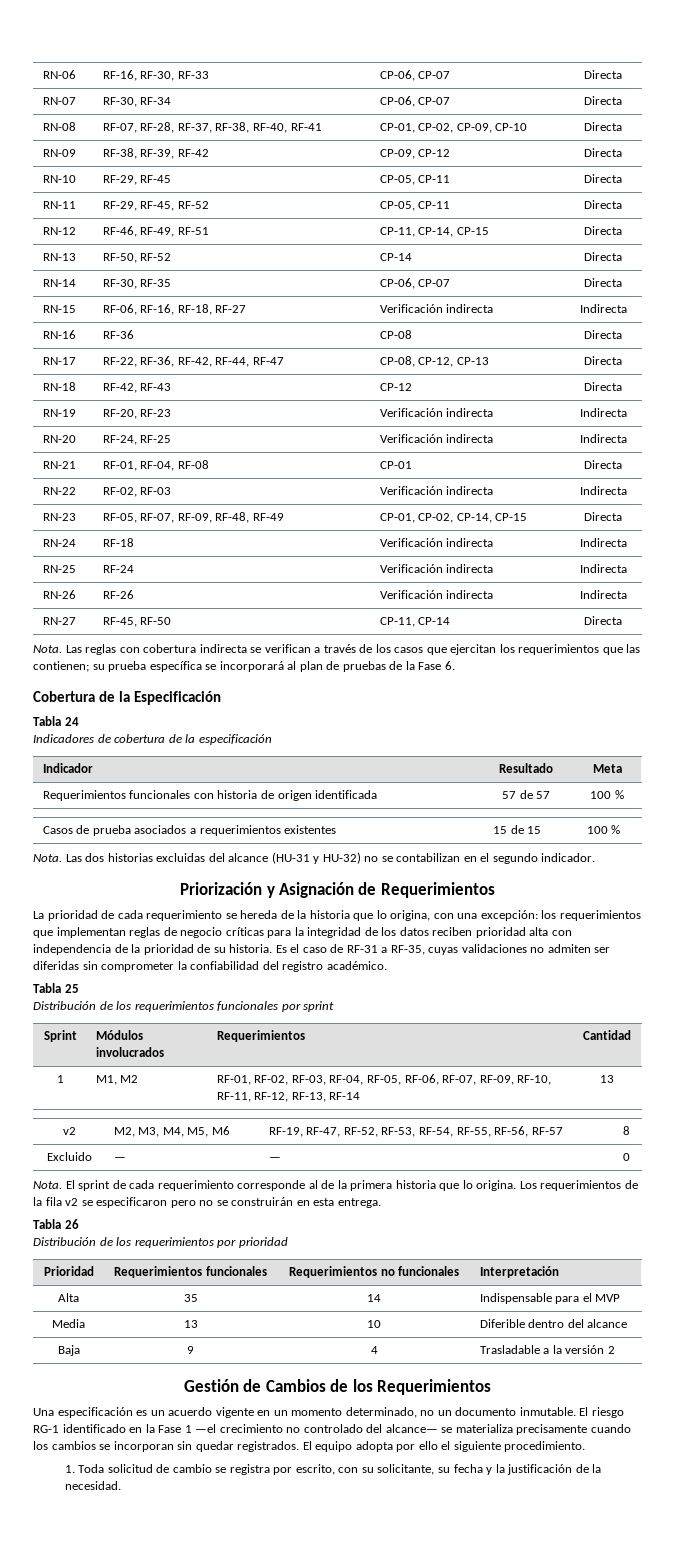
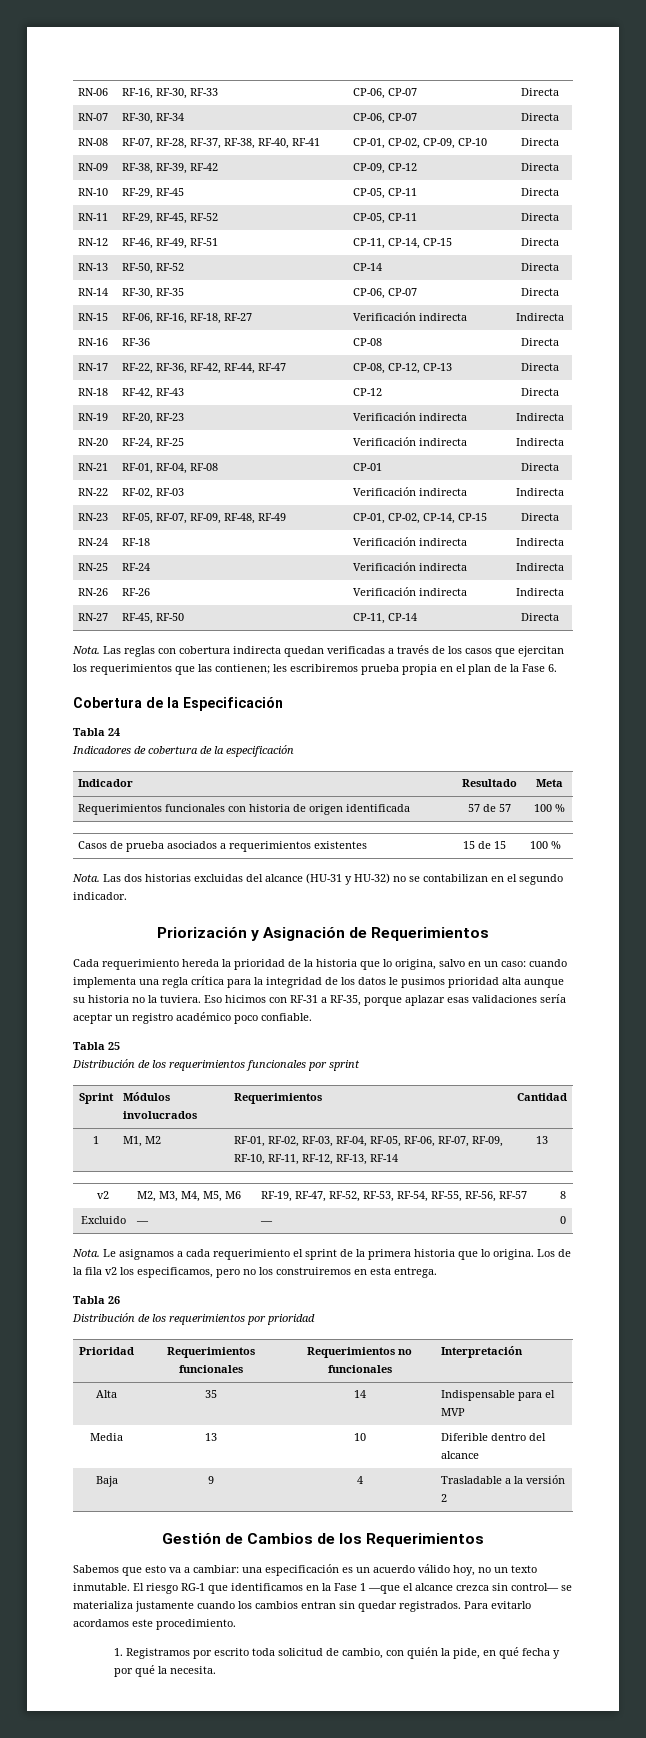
[250,644,311,653] se verifican -> [284,646,385,657] quedan verificadas
[92,661,386,672] su prueba específica se incorporará al plan de pruebas -> [273,664,491,675] les escribiremos prueba propia en el plan
[33,910,278,921] La prioridad de cada requerimiento se hereda -> [73,959,285,970] Cada requerimiento hereda la prioridad
[433,910,641,921] [33,927,264,938] con una excepción: los requerimientos que implementan reglas de negocio críticas -> [439,959,567,967] [73,976,224,988] salvo en un caso: cuando implementa una regla crítica
[432,927,572,938] [33,944,611,955] [33,961,387,972] reciben prioridad alta con independencia de la prioridad de su historia. Es el caso de RF-31 a RF-35, cuyas validaciones no admiten ser diferidas sin comprometer la confiabilidad del registro académico. -> [389,977,564,988] [73,994,566,1006] [73,1012,312,1024] le pusimos prioridad alta aunque su historia no la tuviera. Eso hicimos con RF-31 a RF-35, porque aplazar esas validaciones sería aceptar un registro académico poco confiable.
[65,1180,318,1191] El sprint de cada requerimiento corresponde al -> [103,1249,337,1260] Le asignamos a cada requerimiento el sprint
[540,1180,622,1191] requerimientos -> (555, 1253) none
[81,1197,294,1208] se especificaron pero no se construirán -> [120,1267,351,1278] los especificamos, pero no los construiremos
[33,1407,417,1418] Una especificación es un acuerdo vigente en un momento determinado, -> [73,1564,475,1576] Sabemos que esto va a cambiar: una especificación es un acuerdo válido hoy,
[455,1407,517,1416] documento -> [511,1565,537,1573] texto
[62,1424,126,1433] identificado -> [208,1583,303,1594] que identificamos
[195,1424,438,1433] —el crecimiento no controlado del alcance— -> [368,1583,559,1594] —que el alcance crezca sin control—
[516,1424,588,1435] precisamente -> [135,1601,194,1612] justamente
[99,1441,174,1452] se incorporan -> [301,1601,336,1609] entran
[302,1441,586,1452] [64,1464,602,1475] [64,1481,121,1490] El equipo adopta por ello el siguiente procedimiento. // 1. Toda solicitud de cambio se registra por escrito, con su solicitante, su fecha y la justificación de la necesidad. -> [464,1601,531,1609] [73,1619,236,1630] [114,1647,561,1659] [114,1665,217,1677] Para evitarlo acordamos este procedimiento. // 1. Registramos por escrito toda solicitud de cambio, con quién la pide, en qué fecha y por qué la necesita.

